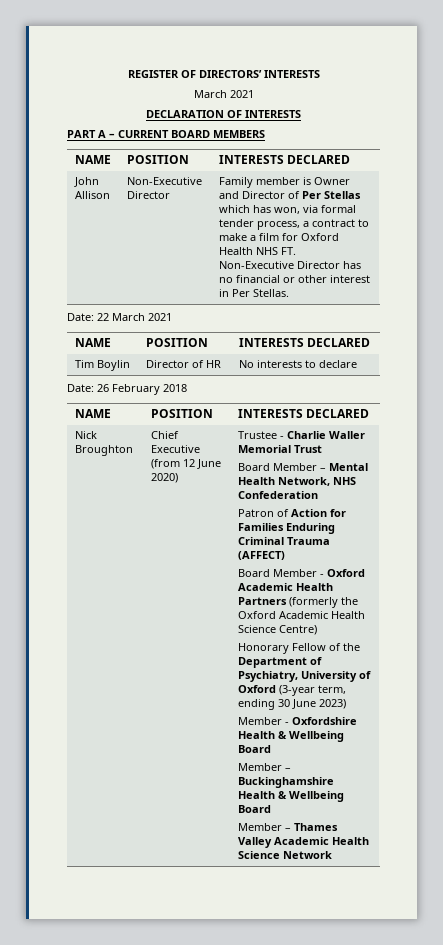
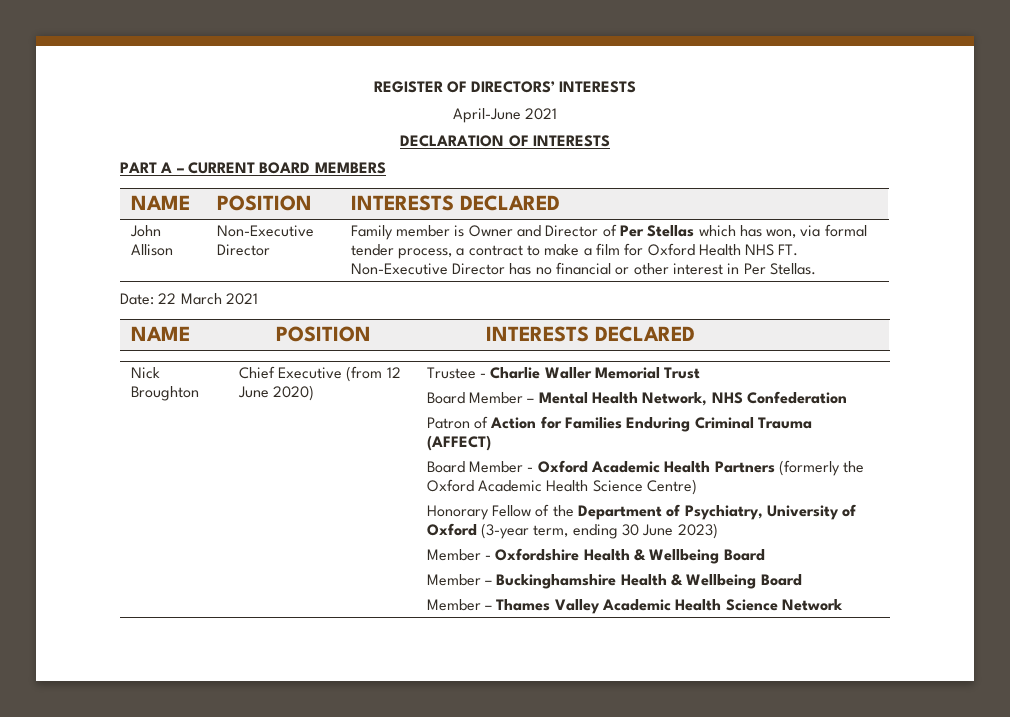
[193,90,227,98] March -> [452,108,521,123] April-June
[74,360,130,371] [145,360,221,368] [238,360,357,368] [67,384,187,395] [74,409,111,418] [150,409,213,418] [237,409,369,418] // Tim Boylin | Director of HR | No interests to declare // Date: 26 February 2018 // NAME | POSITION | INTERESTS DECLARED -> (695, 334) none

